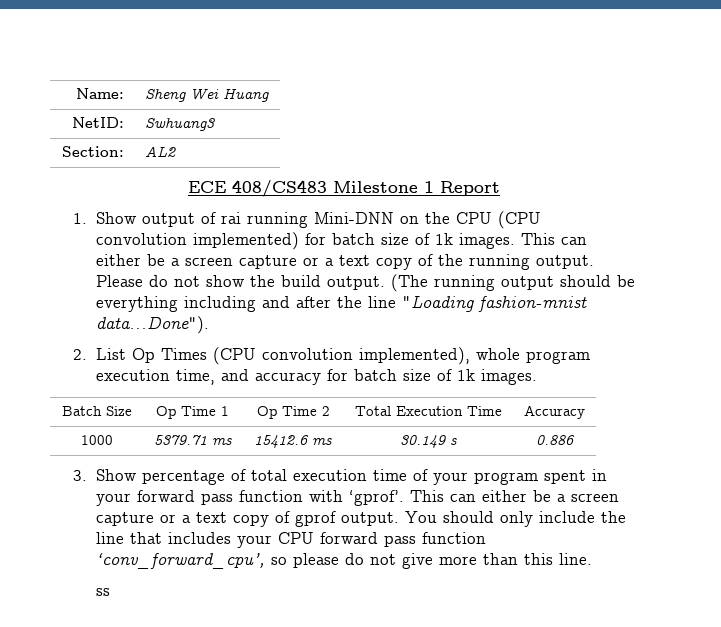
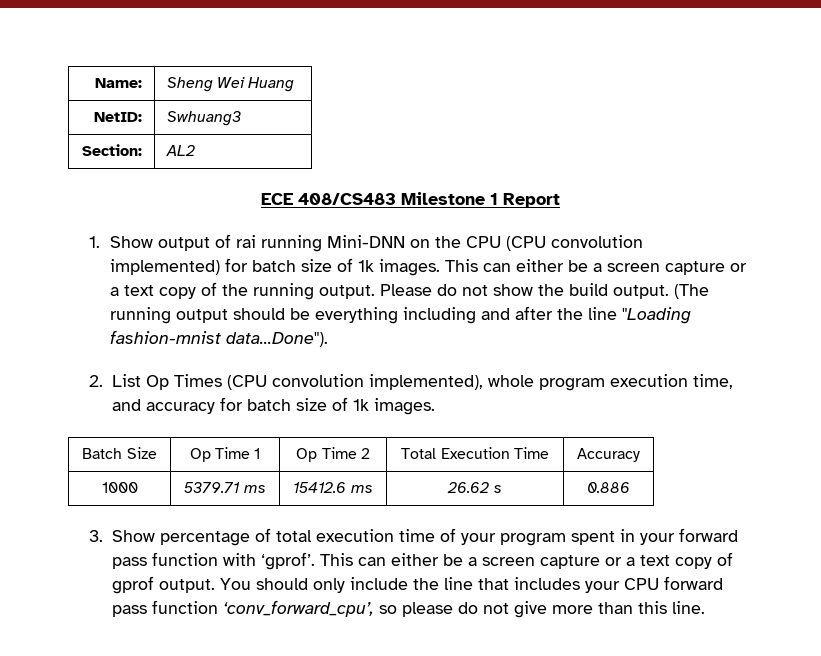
[399,435,446,448] 30.149 -> [447,482,490,493] 26.62
[96,588,111,596] // ss -> (705, 607) none

